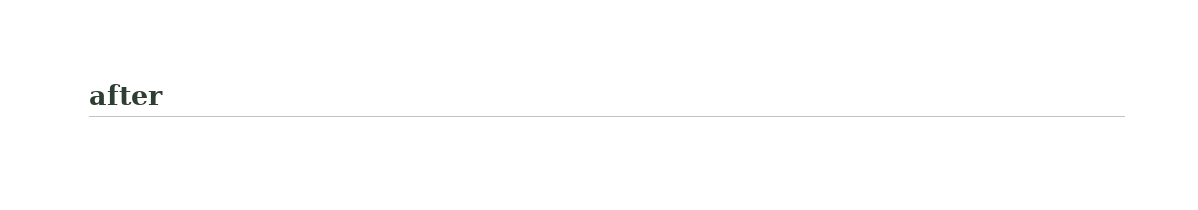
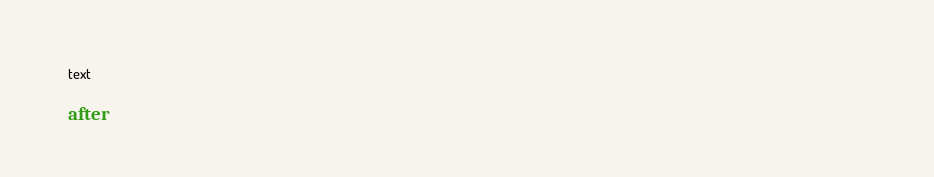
(89, 94) none -> [68,69,91,79] text //

